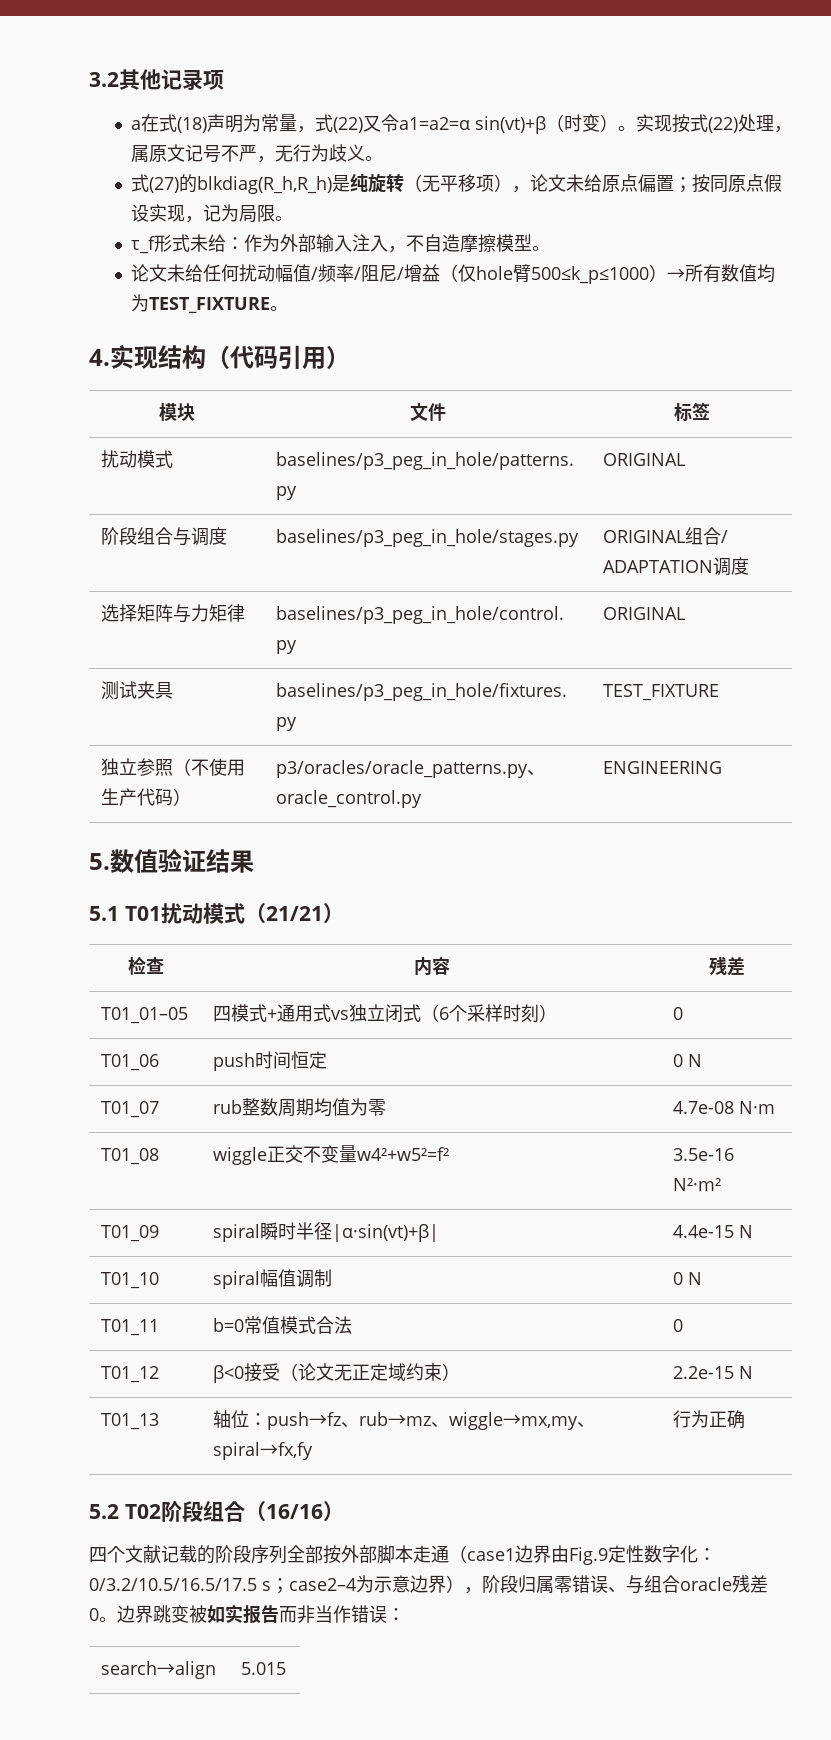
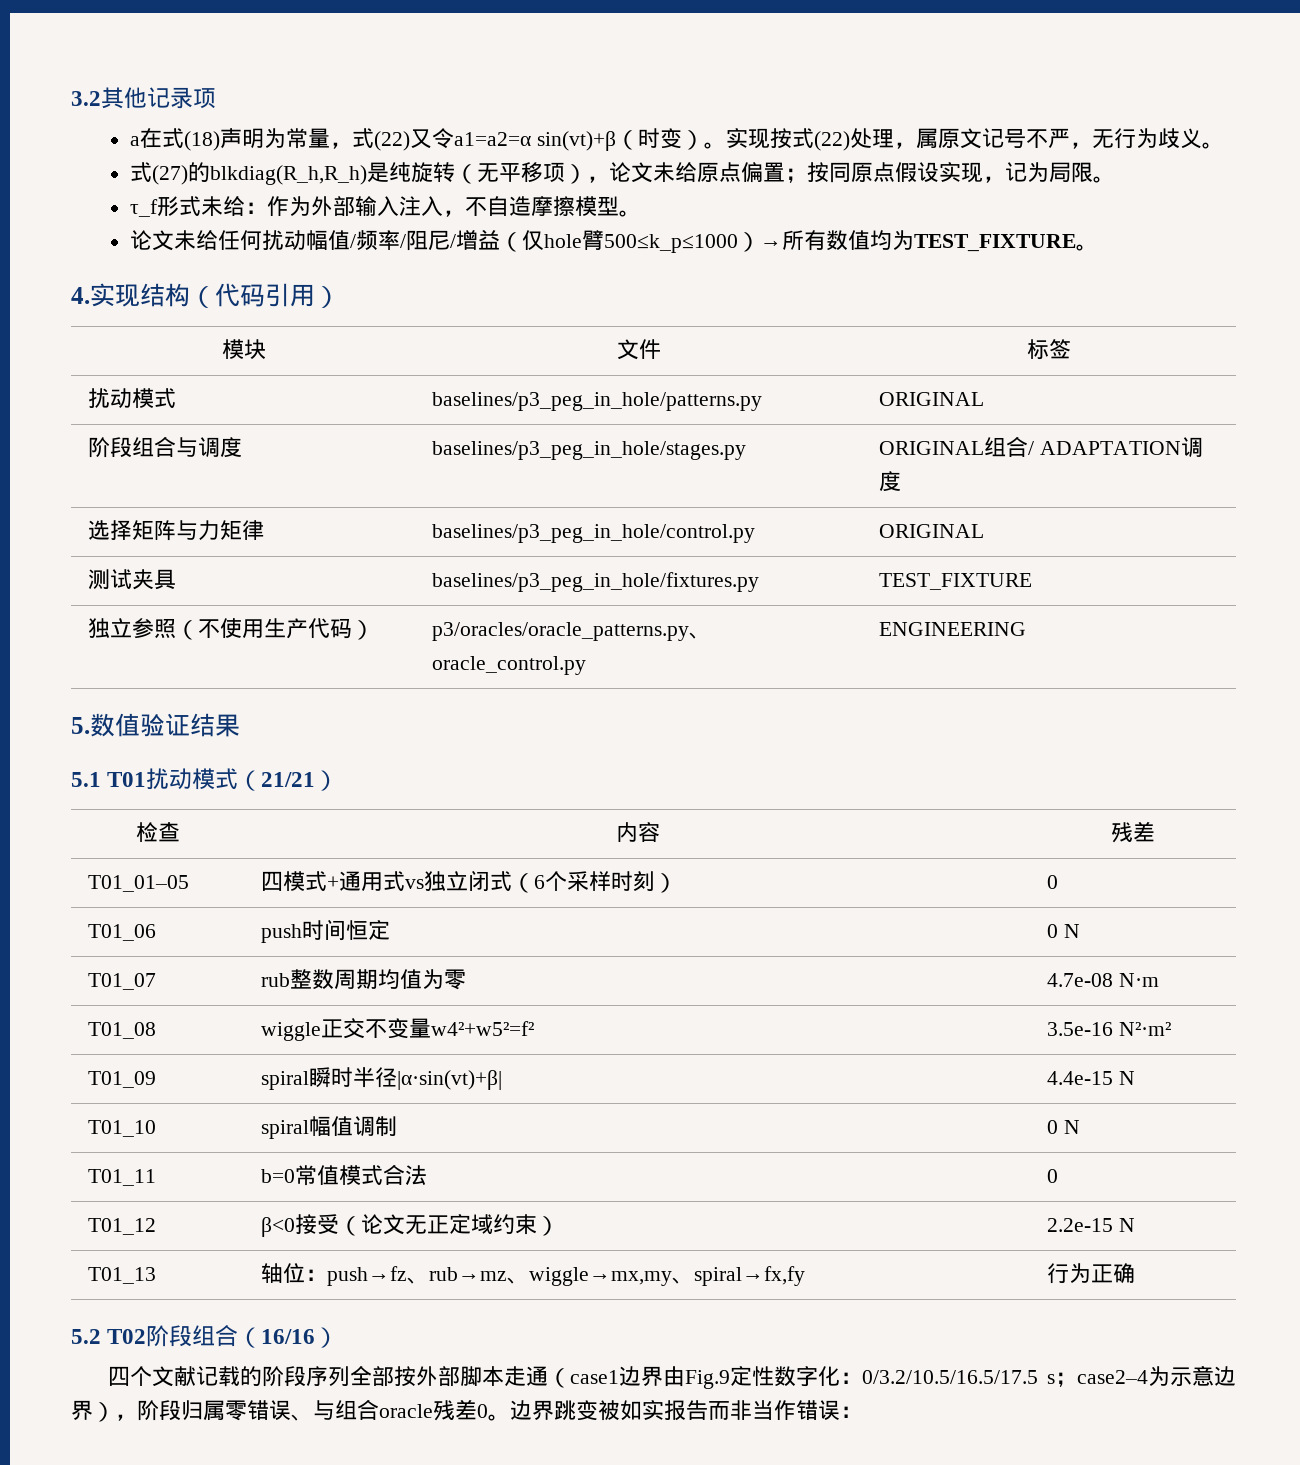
[101,1661,217,1679] [241,1662,287,1675] // search→align | 5.015 -> (862, 1412) none

